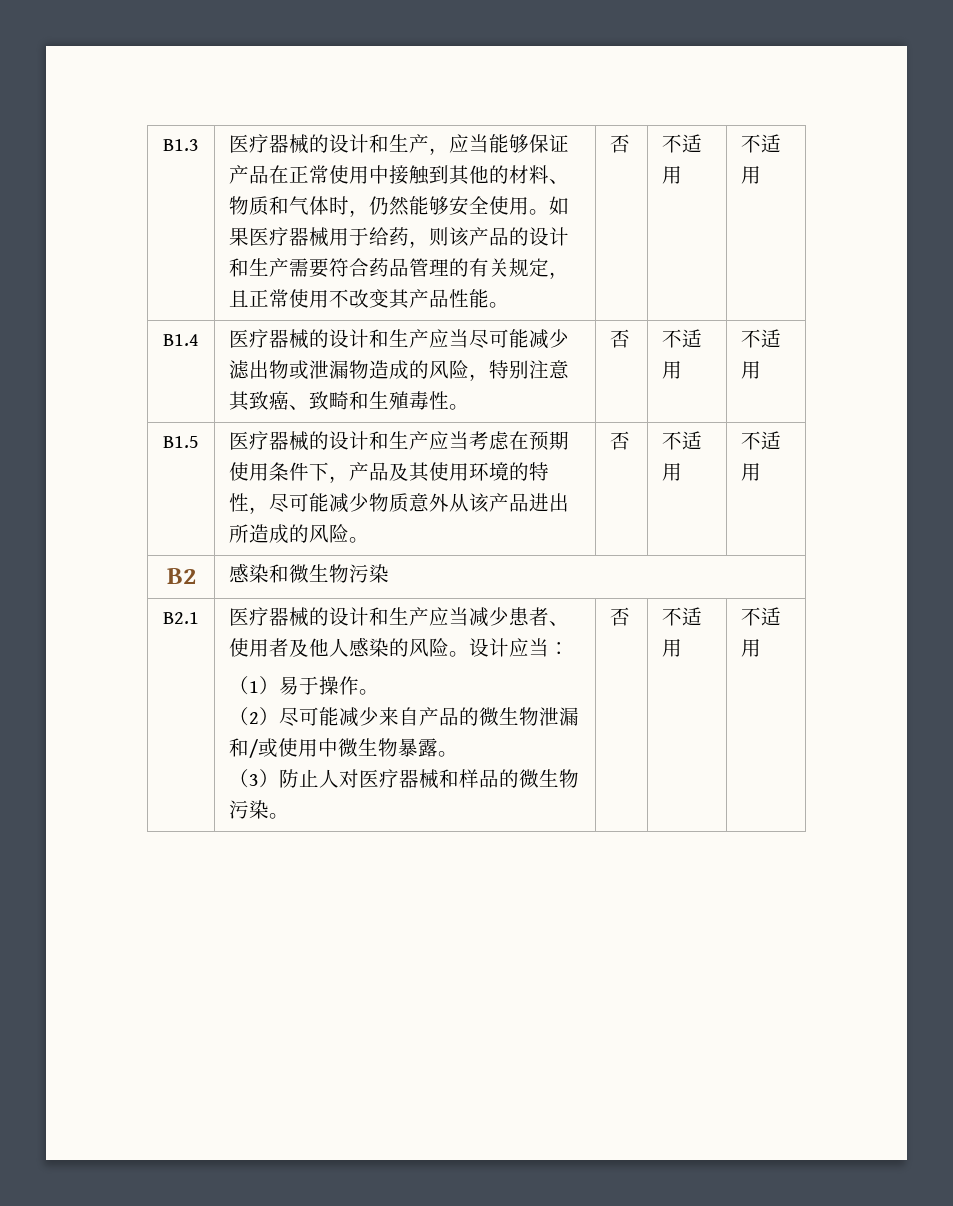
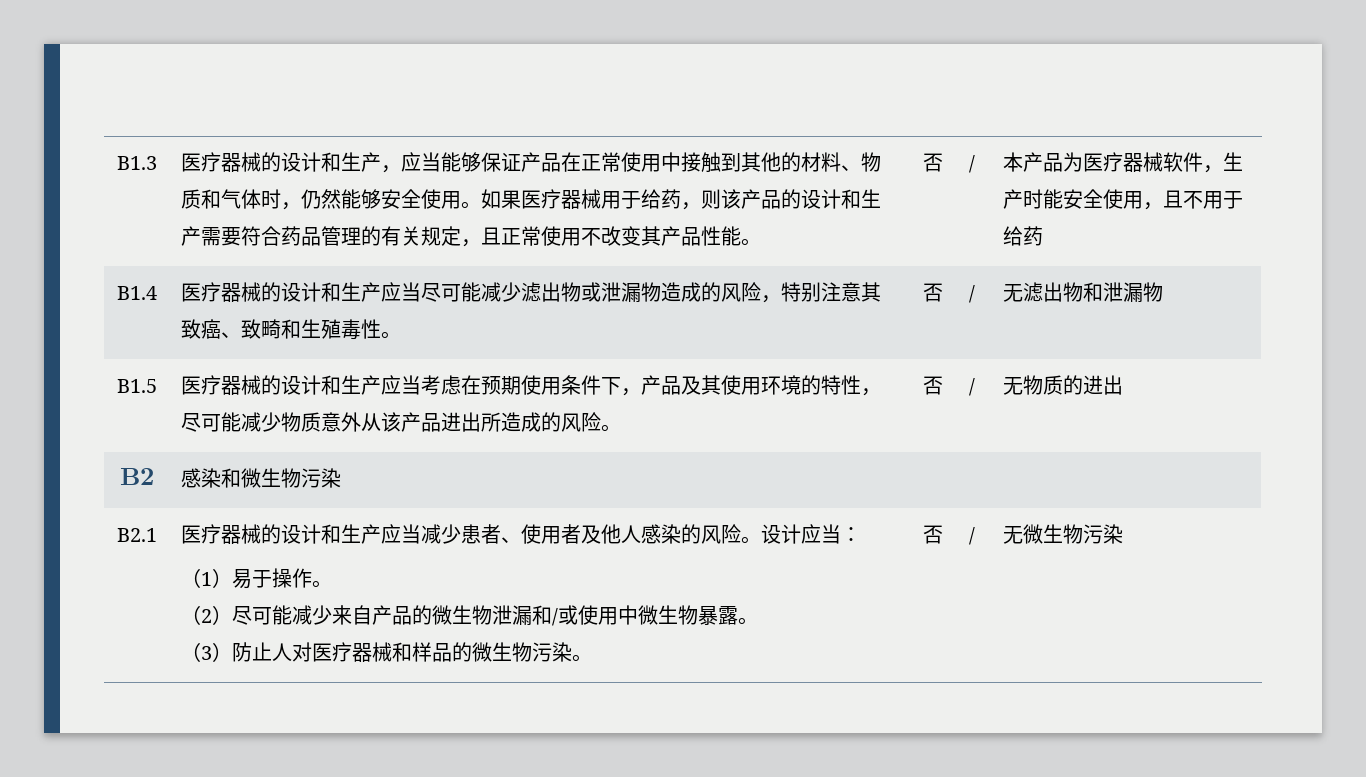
[662,134,703,153] [662,166,683,184] [741,134,782,153] [741,166,762,184] 不适用 | 不适用 -> [969,155,976,173] [1003,152,1244,173] [1003,189,1244,210] [1003,226,1044,246] / | 本产品为医疗器械软件，生产时能安全使用，且不用于给药
[662,329,703,348] [662,361,683,379] [741,329,782,348] [741,361,762,379] 不适用 | 不适用 -> [969,285,976,303] [1003,282,1164,302] / | 无滤出物和泄漏物
[662,431,703,450] [662,463,683,481] [741,431,782,450] [741,463,762,481] 不适用 | 不适用 -> [969,378,976,396] [1003,375,1124,395] / | 无物质的进出
[662,607,703,626] [662,639,683,657] [741,607,782,626] [741,639,762,657] 不适用 | 不适用 -> [969,527,976,545] [1003,524,1124,544] / | 无微生物污染

